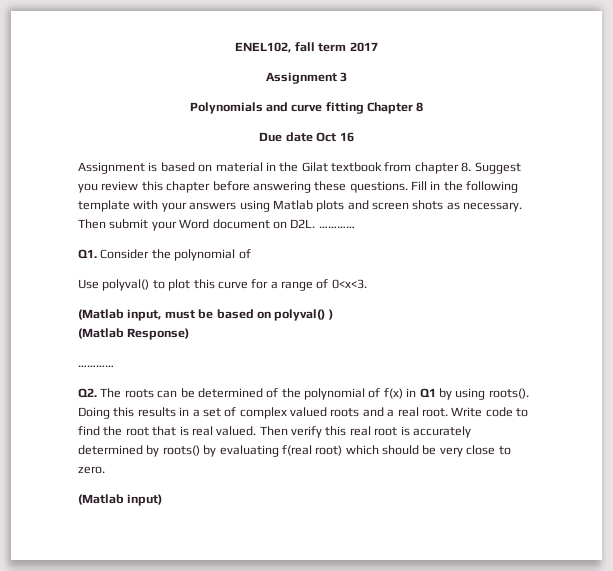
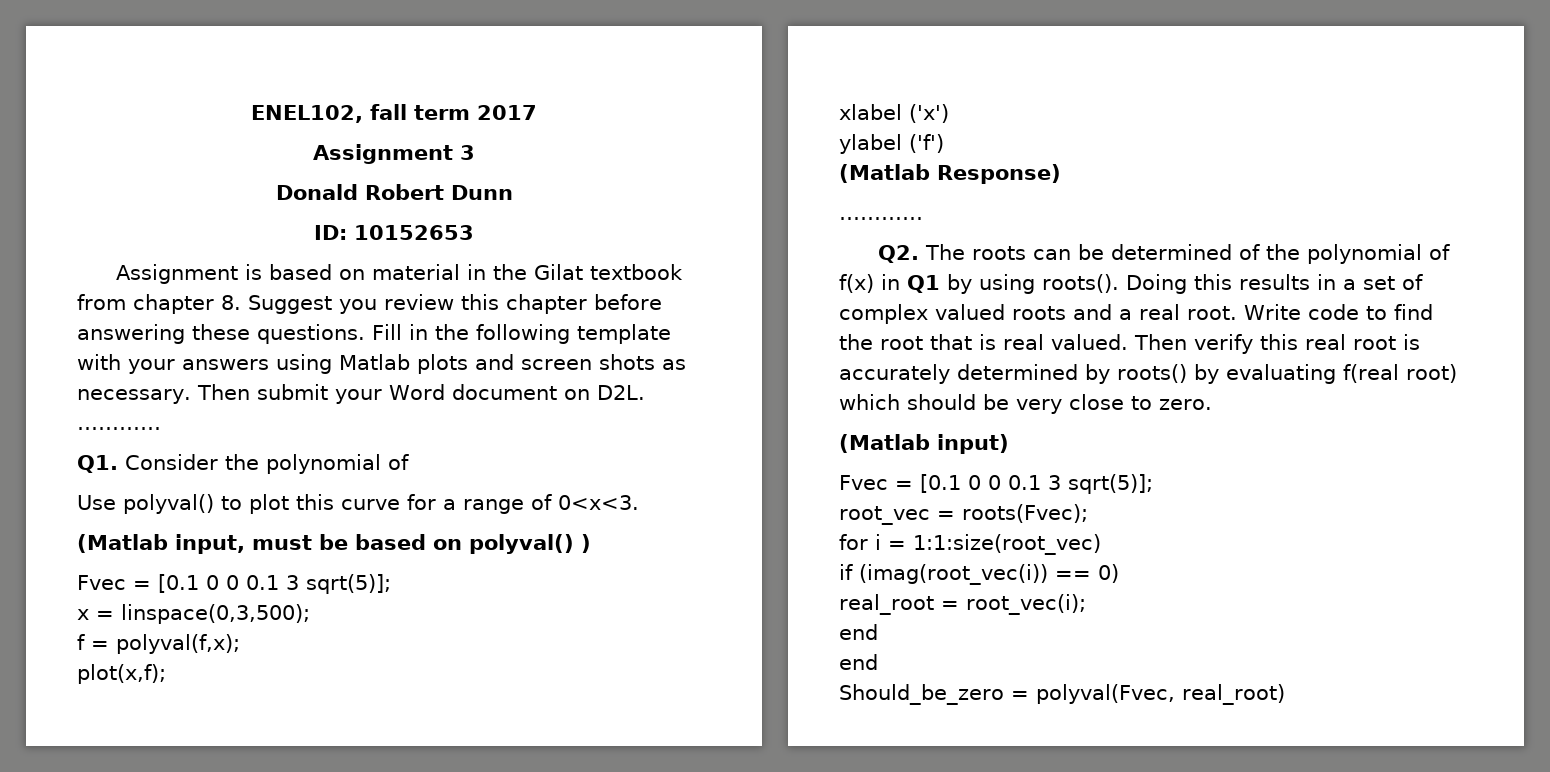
[189,102,424,114] [259,132,354,142] Polynomials and curve fitting Chapter 8 // Due date Oct 16 -> [275,184,513,200] [314,225,474,240] Donald Robert Dunn // ID: 10152653
(333, 314) none -> [77,574,391,594] [77,604,310,624] [77,634,240,654] [77,664,166,684] [839,104,949,123] [839,134,944,154] // Fvec = [0.1 0 0 0.1 3 sqrt(5)]; // x = linspace(0,3,500); // f = polyval(f,x); // plot(x,f); // xlabel ('x') // ylabel ('f')
(163, 500) none -> [839,474,1153,494] [839,504,1088,525] [839,534,1101,555] [839,564,1119,585] [839,594,1086,615] [839,624,878,640] [839,654,878,670] [839,684,1285,705] // Fvec = [0.1 0 0 0.1 3 sqrt(5)]; // root_vec = roots(Fvec); // for i = 1:1:size(root_vec) // if (imag(root_vec(i)) == 0) // real_root = root_vec(i); // end // end // Should_be_zero = polyval(Fvec, real_root)

